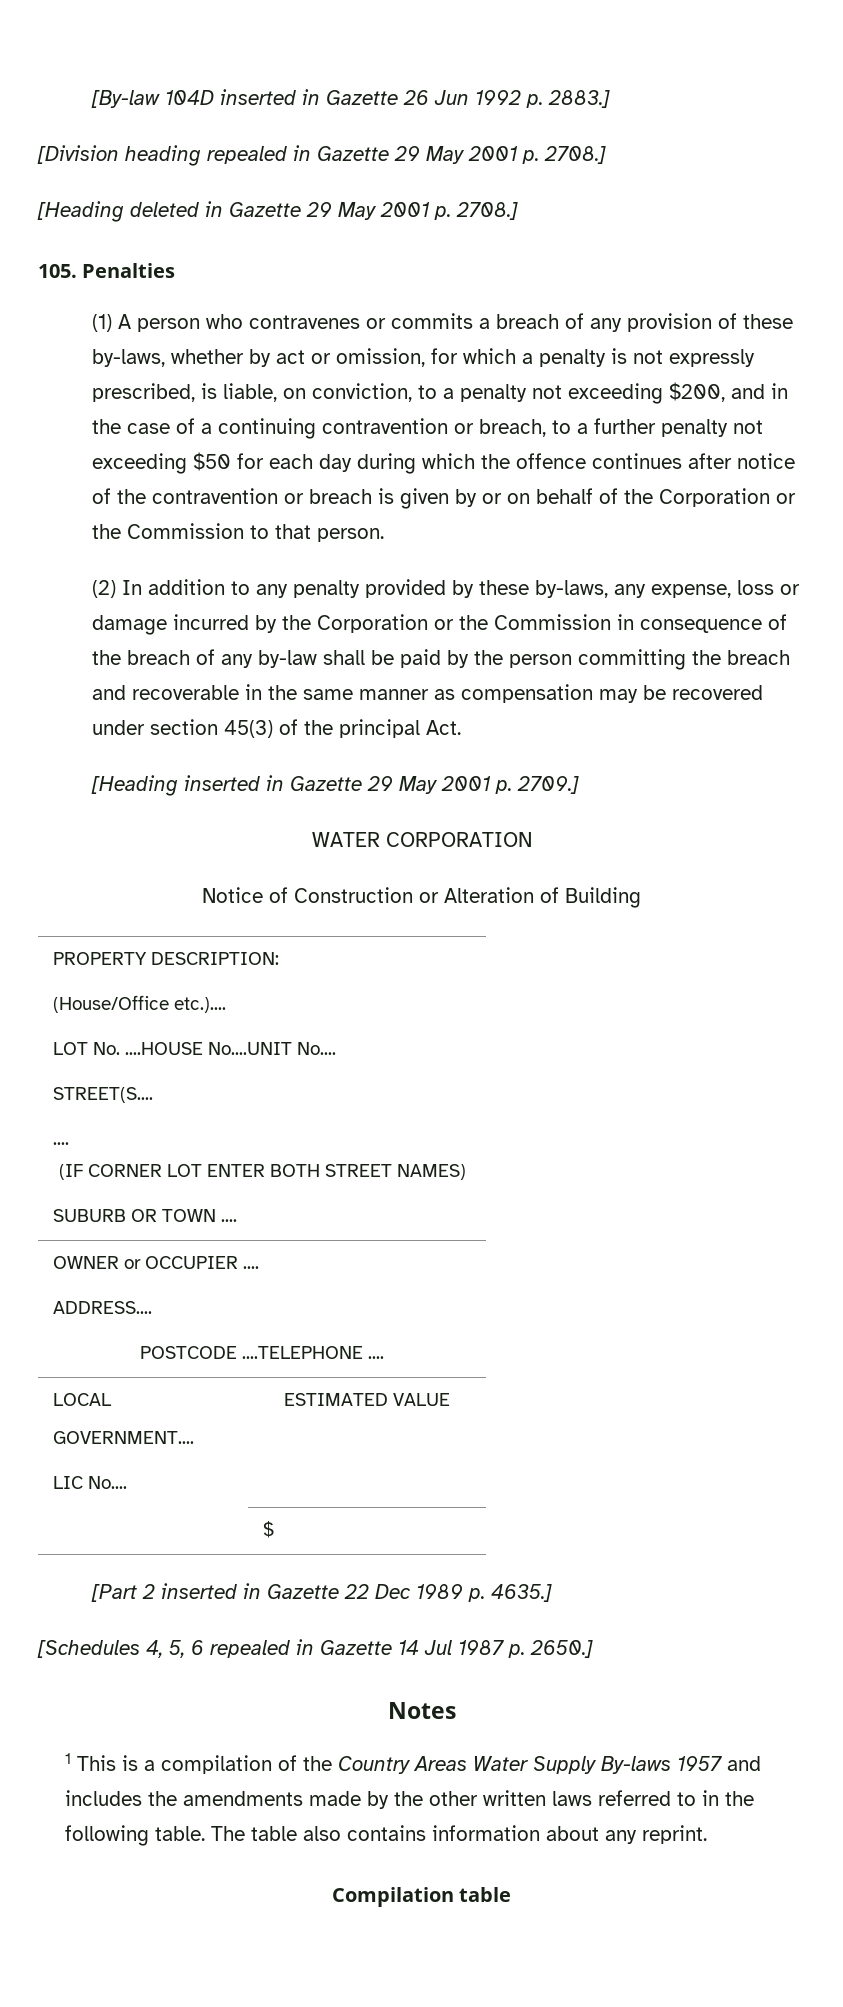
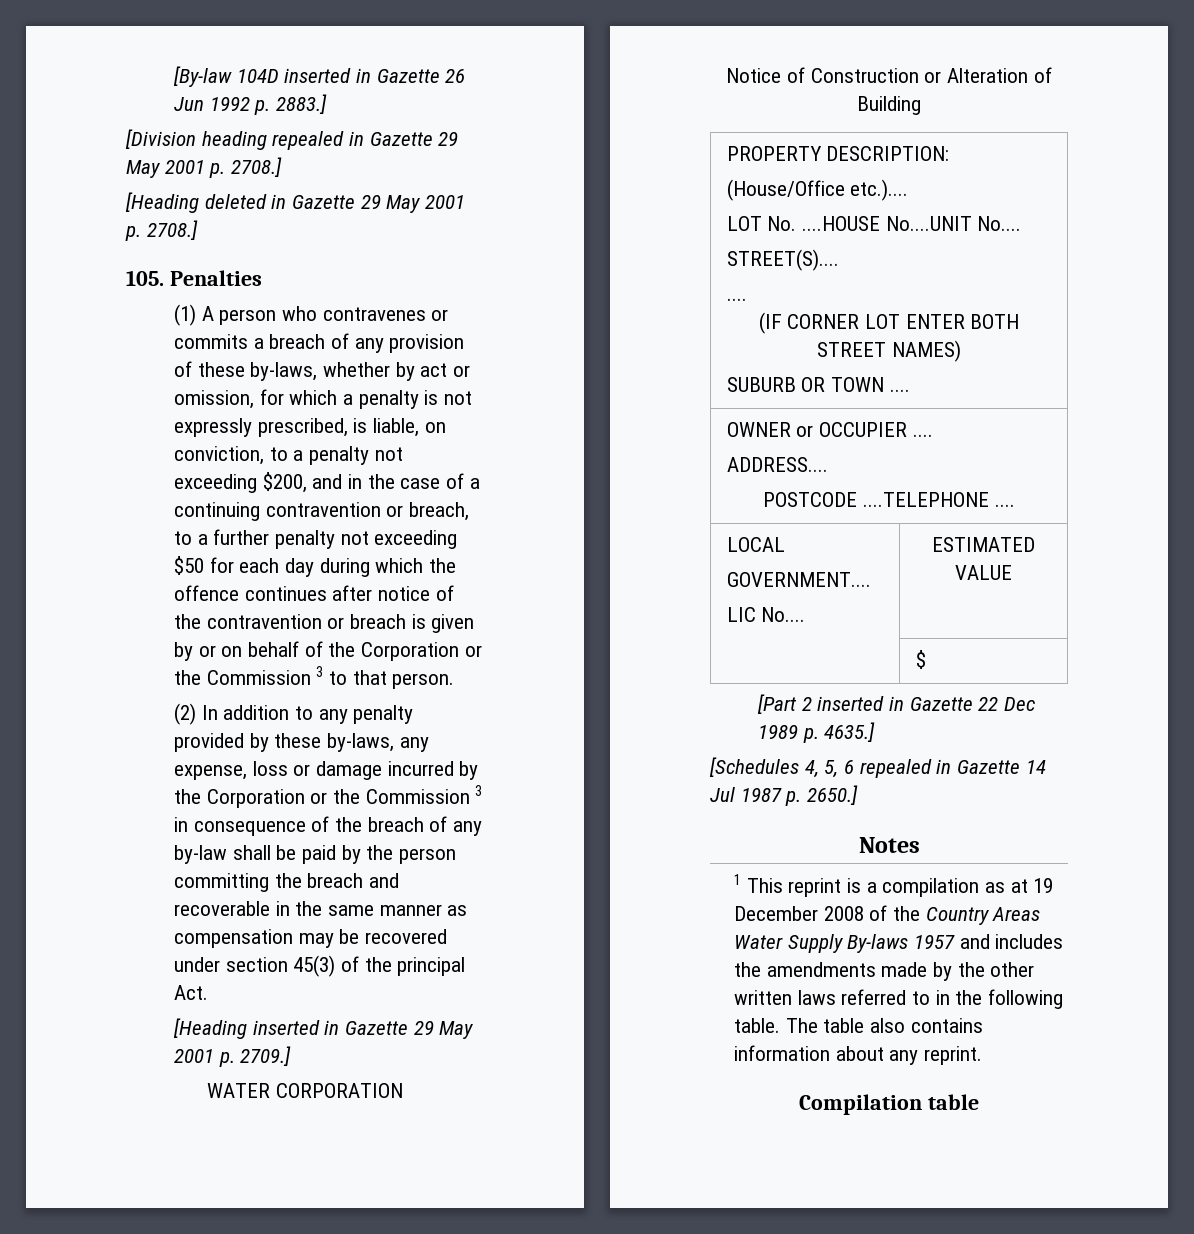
(245, 531) none -> [316,666,324,677] 3
(612, 622) none -> [475,785,483,796] 3
[53,1087,154,1103] STREET(S.... -> [726,249,839,271] STREET(S)....
(117, 1763) none -> [788,878,842,897] reprint
(273, 1764) none -> [984,878,1054,893] [733,906,864,921] as at 19 December 2008

